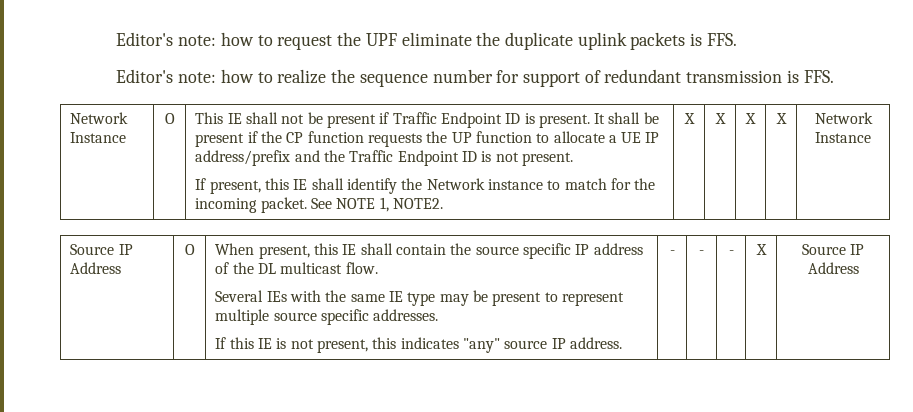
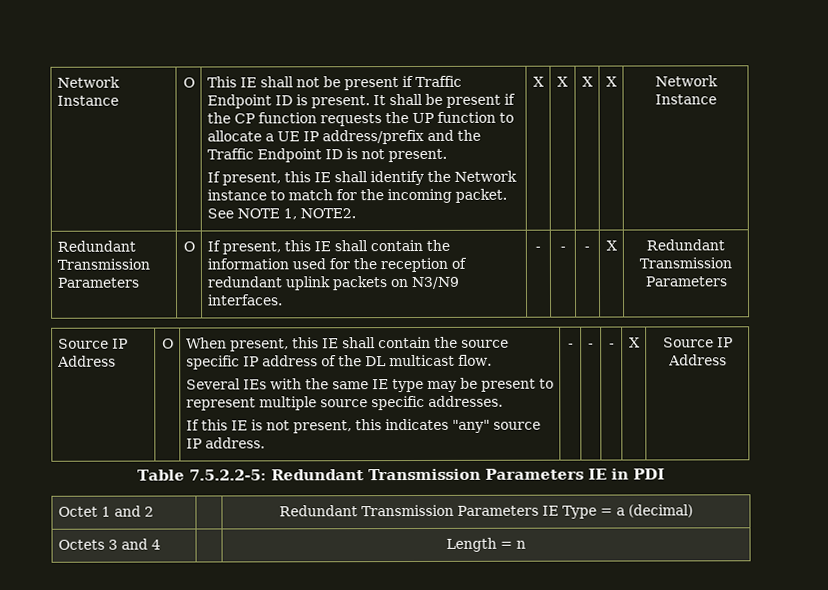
[116,32,737,50] [116,69,834,87] Editor's note: how to request the UPF eliminate the duplicate uplink packets is FFS. // Editor's note: how to realize the sequence number for support of redundant transmission is FFS. // -> (56, 82) none
(871, 137) none -> [56,240,136,252] [56,258,150,270] [56,277,139,288] [182,241,195,252] [206,239,450,255] [206,257,467,273] [206,276,459,291] [206,294,283,306] [535,246,541,251] [559,246,566,251] [584,246,590,251] [605,240,617,251] [646,239,725,251] [639,257,732,269] [644,276,727,287] // Redundant Transmission Parameters | O | If present, this IE shall contain the information used for the reception of redundant uplink packets on N3/N9 interfaces. | - | - | - | X | Redundant Transmission Parameters
(859, 268) none -> [136,468,666,481] [57,505,154,517] [279,504,693,519] [57,538,161,550] [446,537,526,552] // Table 7.5.2.2-5: Redundant Transmission Parameters IE in PDI // Octet 1 and 2 | | Redundant Transmission Parameters IE Type = a (decimal) // Octets 3 and 4 | | Length = n

